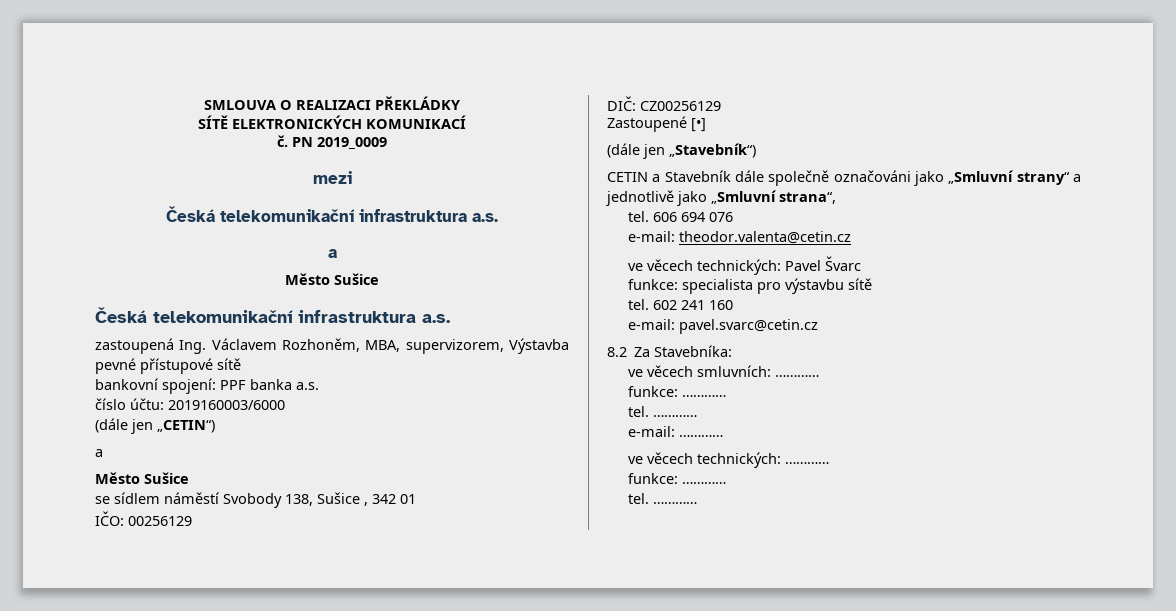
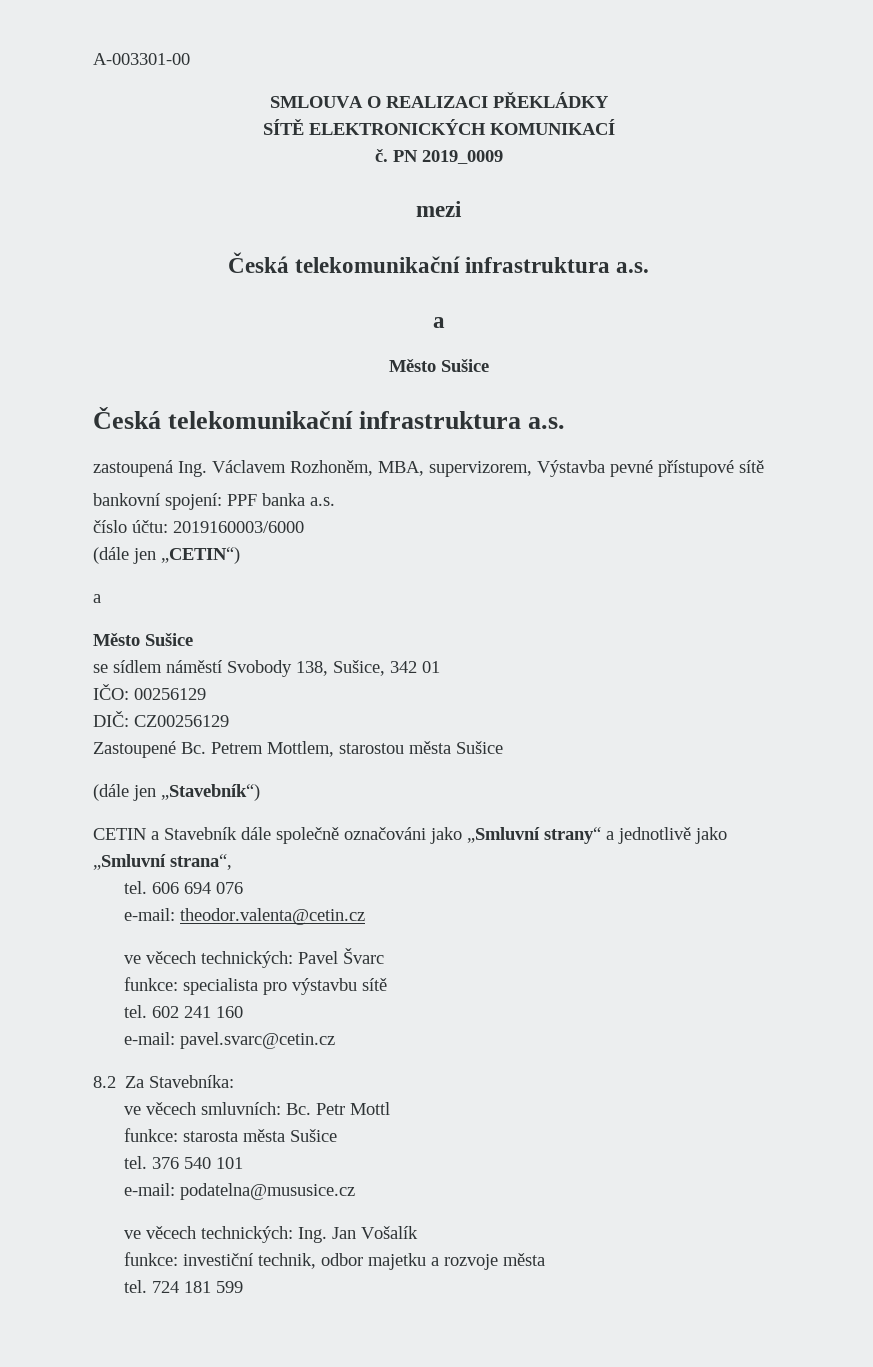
(204, 105) none -> [93,53,190,65] A-003301-00 //
[317,492,368,506] Sušice , -> [333,660,385,676] Sušice,
[691,118,706,132] [•] -> [181,741,503,757] Bc. Petrem Mottlem, starostou města Sušice
[774,375,819,377] [627,386,726,397] [627,406,697,417] [627,426,723,437] [627,452,829,468] [627,473,726,484] [627,493,697,504] ………… // funkce: ………… // tel. ………… // e-mail: ………… // ve věcech technických: ………… // funkce: ………… // tel. ………… -> [286,1102,391,1115] [124,1128,338,1142] [124,1156,244,1169] [124,1183,356,1200] [124,1226,419,1243] [124,1252,546,1270] [124,1280,244,1293] Bc. Petr Mottl // funkce: starosta města Sušice // tel. 376 540 101 // e-mail: podatelna@mususice.cz // ve věcech technických: Ing. Jan Vošalík // funkce: investiční technik, odbor majetku a rozvoje města // tel. 724 181 599

